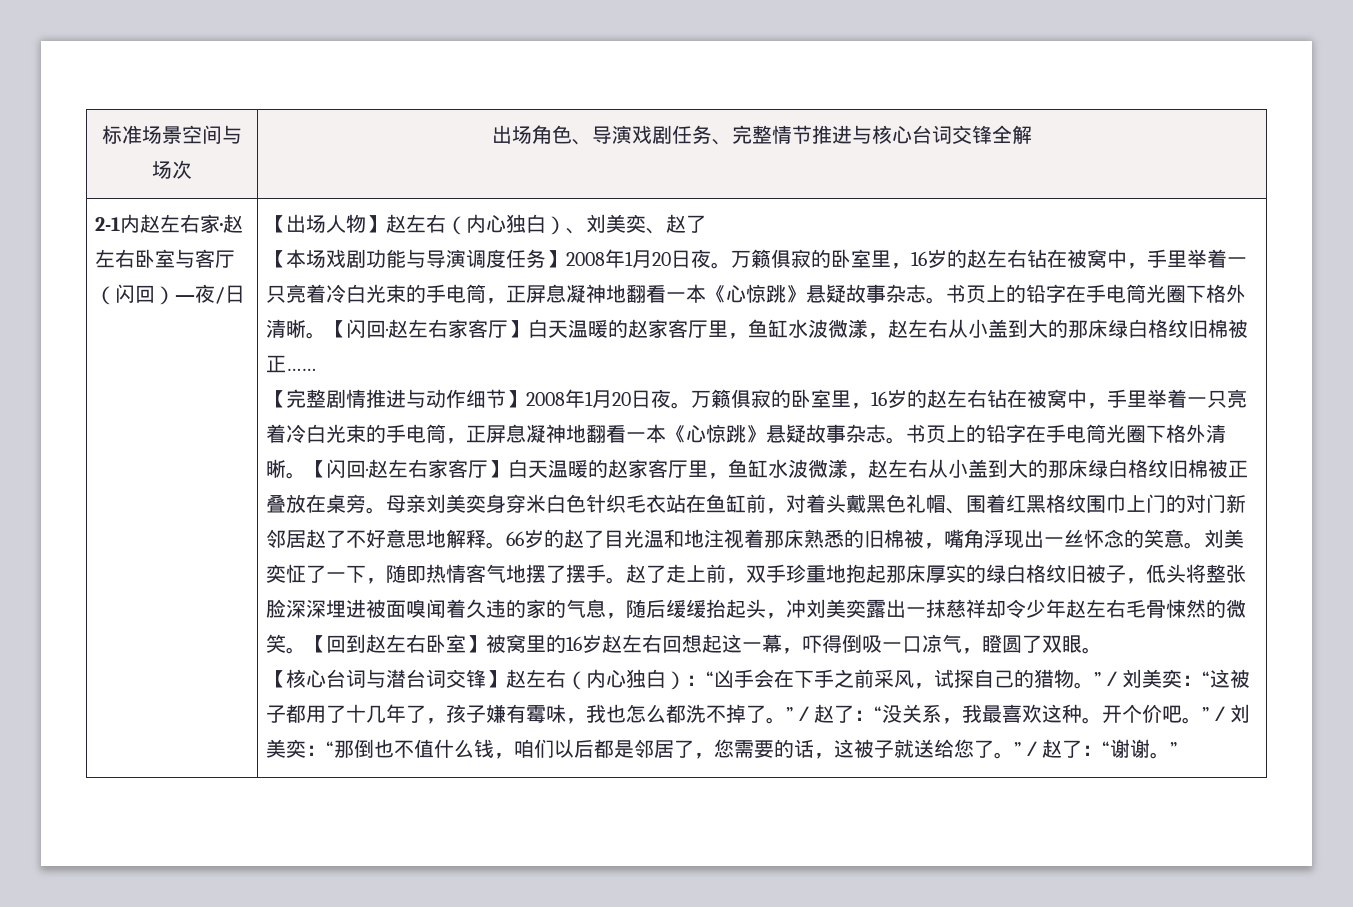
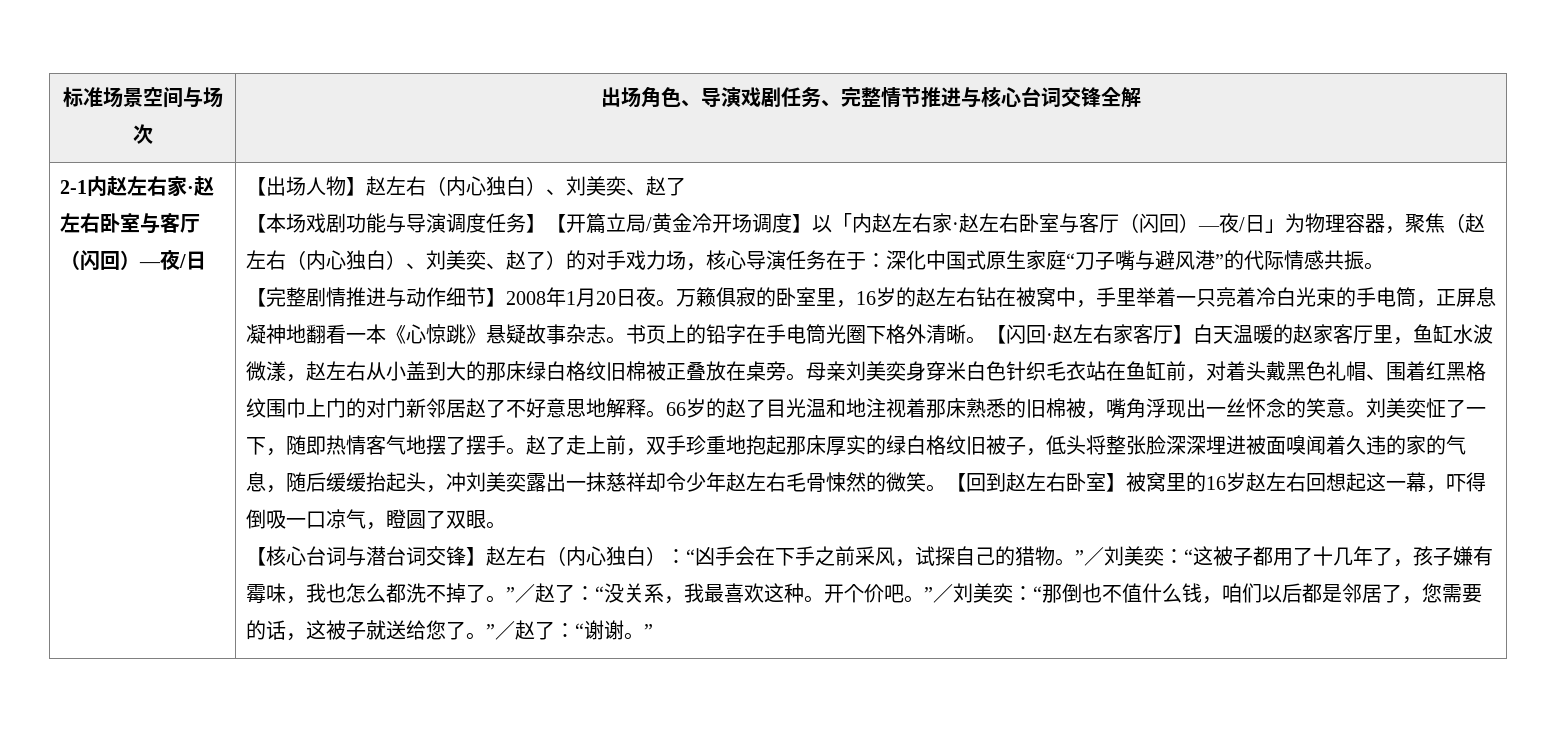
[566,249,1248,269] [266,284,1247,304] [266,319,1249,339] [266,355,317,373] 2008年1月20日夜。万籁俱寂的卧室里，16岁的赵左右钻在被窝中，手里举着一只亮着冷白光束的手电筒，正屏息凝神地翻看一本《心惊跳》悬疑故事杂志。书页上的铅字在手电筒光圈下格外清晰。【闪回·赵左右家客厅】白天温暖的赵家客厅里，鱼缸水波微漾，赵左右从小盖到大的那床绿白格纹旧棉被正…… -> [545,213,1485,234] [245,250,1384,271] 【开篇立局/黄金冷开场调度】以「内赵左右家·赵左右卧室与客厅（闪回）—夜/日」为物理容器，聚焦（赵左右（内心独白）、刘美奕、赵了）的对手戏力场，核心导演任务在于：深化中国式原生家庭“刀子嘴与避风港”的代际情感共振。

